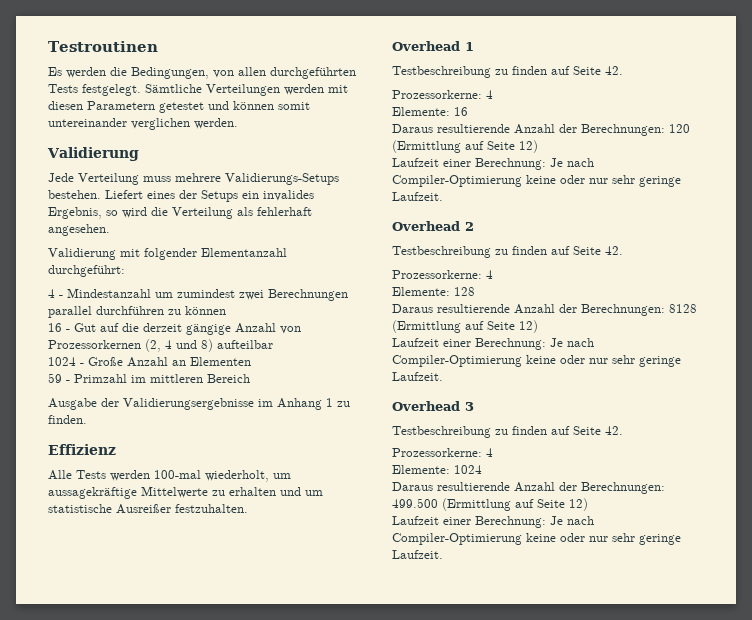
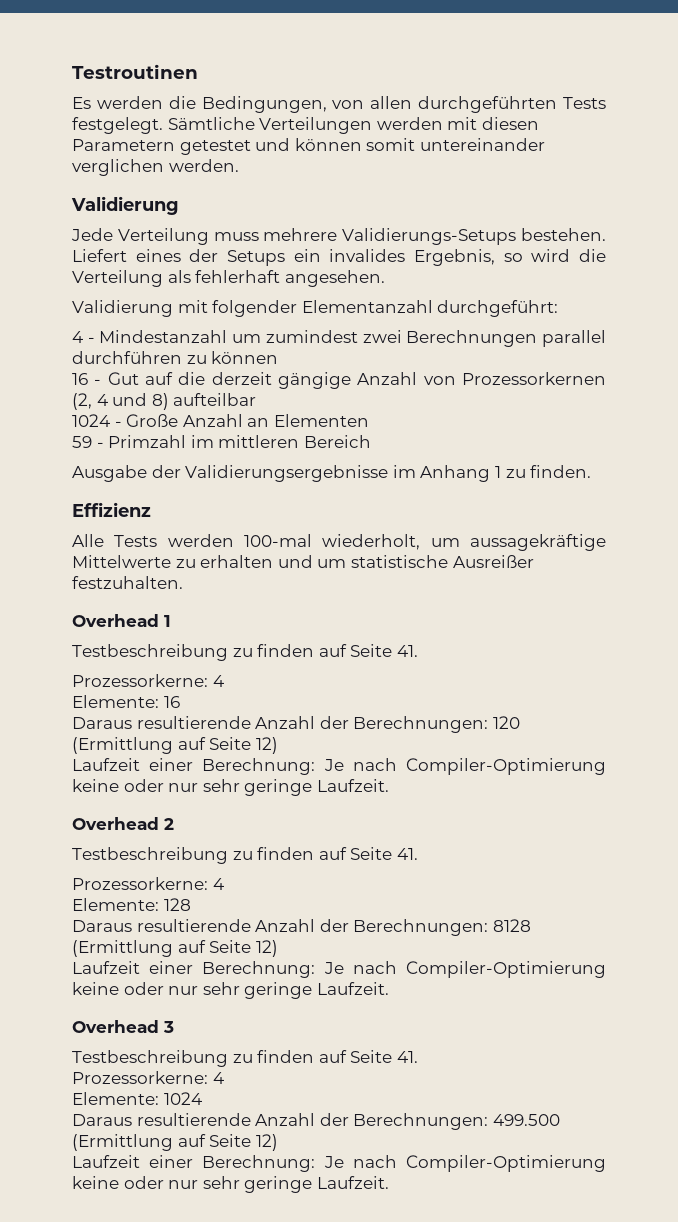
[605,66,623,75] 42. -> [396,645,418,657] 41.
[605,246,623,255] 42. -> [396,848,418,860] 41.
[605,426,623,435] 42. -> [396,1051,418,1063] 41.

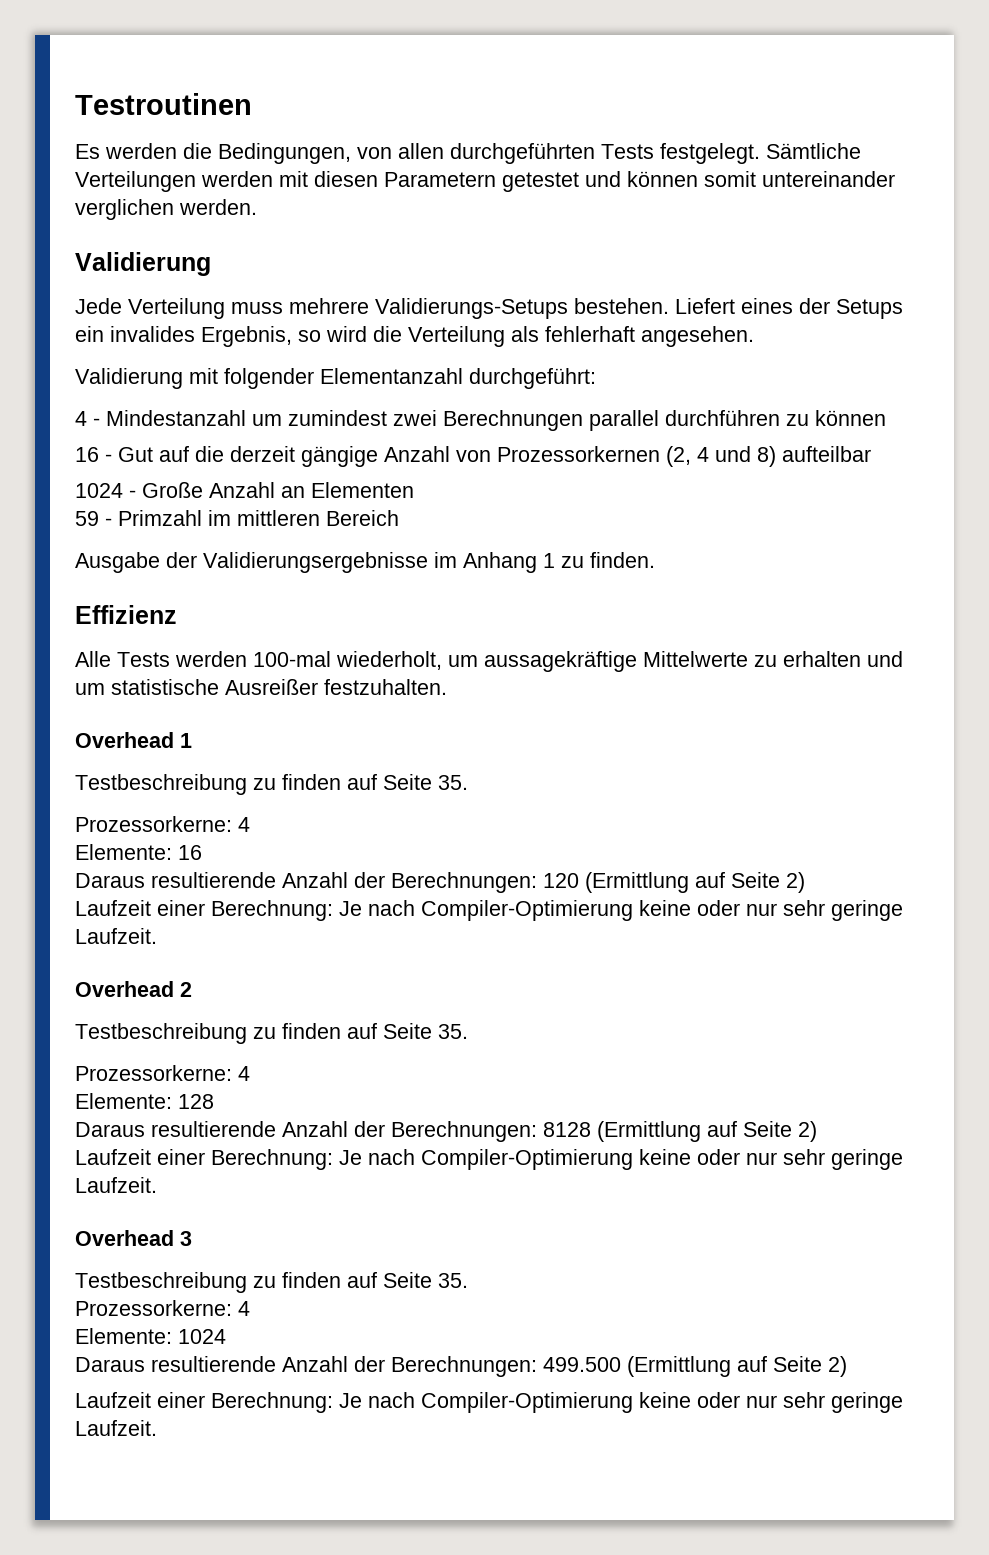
[396,645,418,657] 41. -> [438,775,468,790] 35.
[255,737,278,754] 12) -> [786,872,805,893] 2)
[396,848,418,860] 41. -> [438,1024,468,1039] 35.
[255,940,278,957] 12) -> [798,1121,817,1142] 2)
[396,1051,418,1063] 41. -> [438,1273,468,1288] 35.
[255,1134,278,1151] 12) -> [828,1356,847,1377] 2)

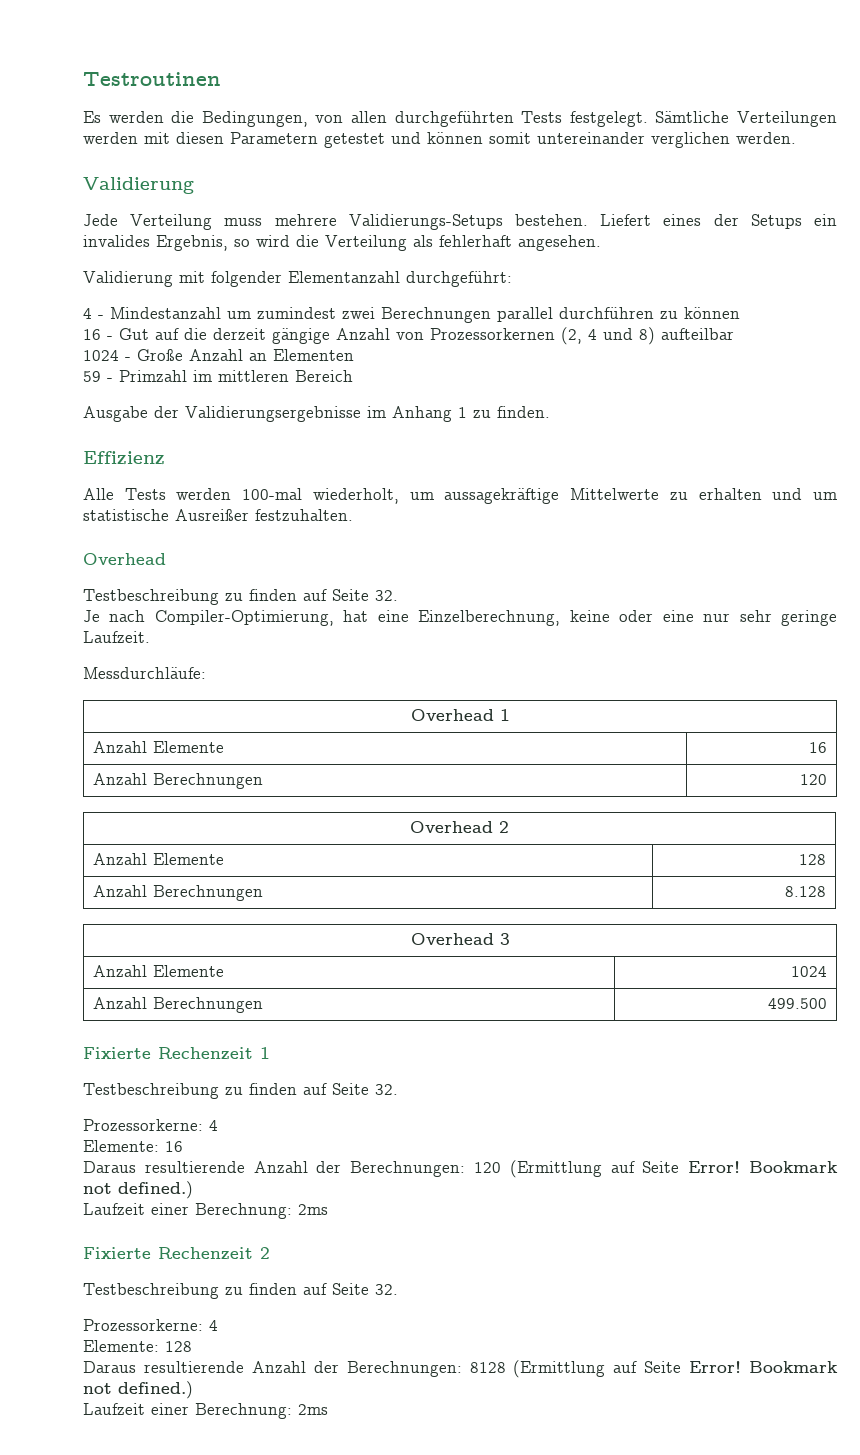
(174, 740) none -> [83,589,398,605] [83,610,838,626] [83,631,150,643] [83,667,206,679] [410,709,510,721] [92,741,224,753] [809,742,828,753] [92,773,263,789] [800,774,828,785] [410,821,509,833] [92,853,224,865] [799,854,827,865] [92,885,263,901] [785,886,827,897] [410,933,510,945] [92,965,224,977] [791,966,828,977] [92,997,263,1013] [768,998,828,1009] [83,1047,253,1060] // Testbeschreibung zu finden auf Seite 32. // Je nach Compiler-Optimierung, hat eine Einzelberechnung, keine oder eine nur sehr geringe Laufzeit. // Messdurchläufe: // Overhead 1 // Anzahl Elemente | 16 // Anzahl Berechnungen | 120 // Overhead 2 // Anzahl Elemente | 128 // Anzahl Berechnungen | 8.128 // Overhead 3 // Anzahl Elemente | 1024 // Anzahl Berechnungen | 499.500 // Fixierte Rechenzeit
[438,775,468,790] 35. -> [375,1084,398,1095] 32.
[786,872,805,893] [75,900,903,921] [75,928,157,944] [75,981,174,997] 2) // Laufzeit einer Berechnung: Je nach Compiler-Optimierung keine oder nur sehr geringe Laufzeit. // Overhead -> [688,1161,838,1173] [83,1181,193,1199] [83,1203,328,1219] [83,1247,253,1260] Error! Bookmark not defined.) // Laufzeit einer Berechnung: 2ms // Fixierte Rechenzeit
[438,1024,468,1039] 35. -> [375,1284,398,1295] 32.
[798,1121,817,1142] [75,1149,903,1170] [75,1177,157,1193] [75,1230,192,1246] [75,1272,468,1293] [75,1300,250,1316] [75,1328,226,1344] [75,1356,847,1377] [75,1392,903,1413] [75,1420,157,1436] 2) // Laufzeit einer Berechnung: Je nach Compiler-Optimierung keine oder nur sehr geringe Laufzeit. // Overhead 3 // Testbeschreibung zu finden auf Seite 35. // Prozessorkerne: 4 // Elemente: 1024 // Daraus resultierende Anzahl der Berechnungen: 499.500 (Ermittlung auf Seite 2) // Laufzeit einer Berechnung: Je nach Compiler-Optimierung keine oder nur sehr geringe Laufzeit. -> [689,1361,838,1373] [83,1381,193,1399] [83,1403,328,1419] Error! Bookmark not defined.) // Laufzeit einer Berechnung: 2ms

